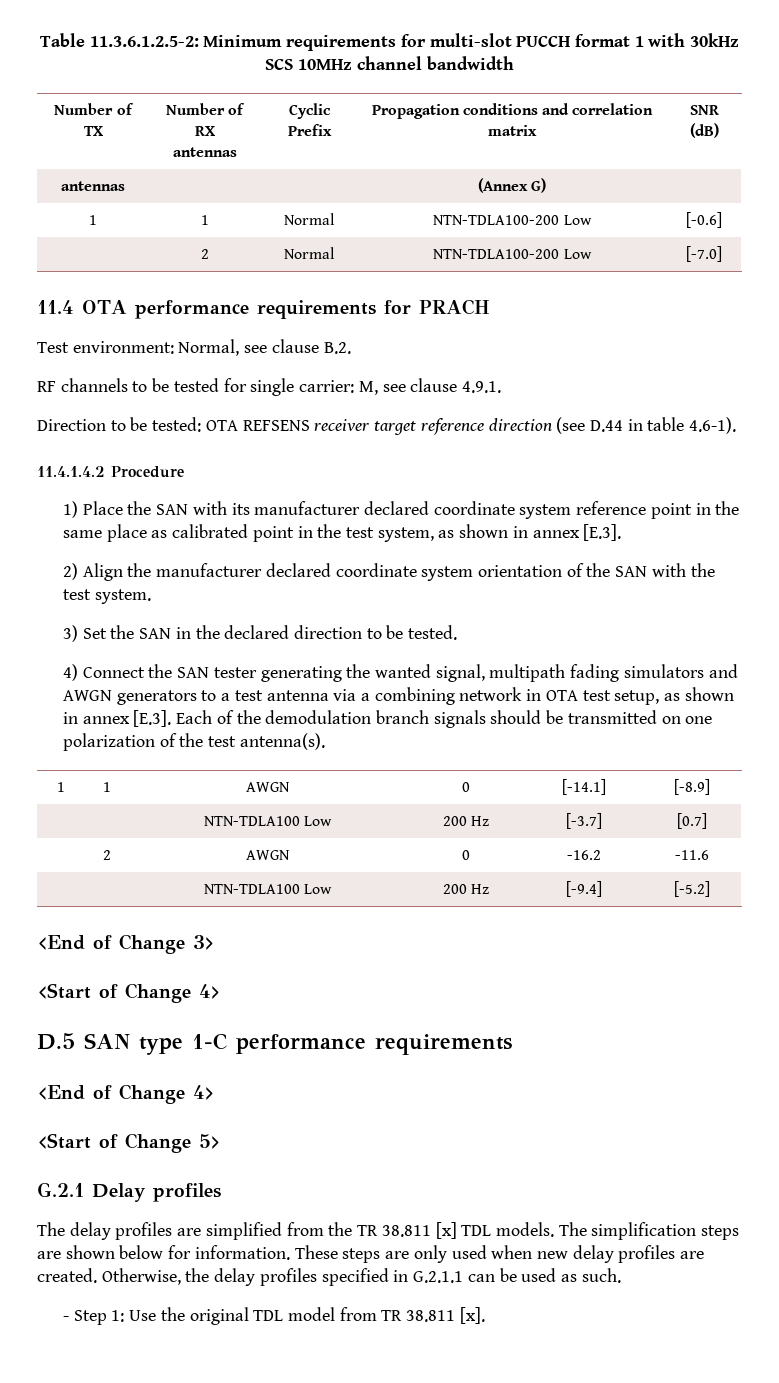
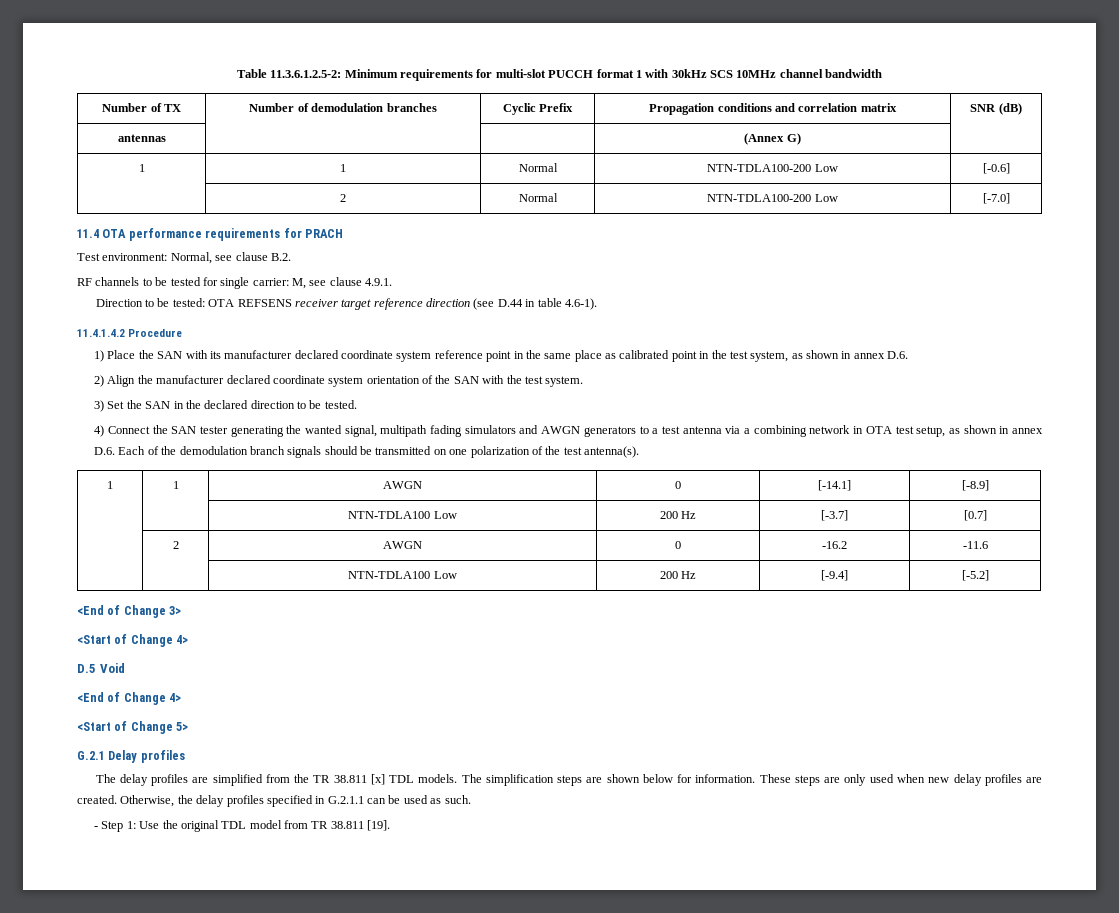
[194,126,215,136] [172,147,237,157] RX // antennas -> [311,103,437,112] demodulation branches
[583,524,622,541] [E.3]. -> [887,351,909,359] D.6.
[133,710,172,727] [E.3]. -> [94,447,116,455] D.6.
[84,1033,512,1055] SAN type 1-C performance requirements -> [99,663,125,673] Void
[459,1307,485,1324] [x]. -> [367,820,391,831] [19].

